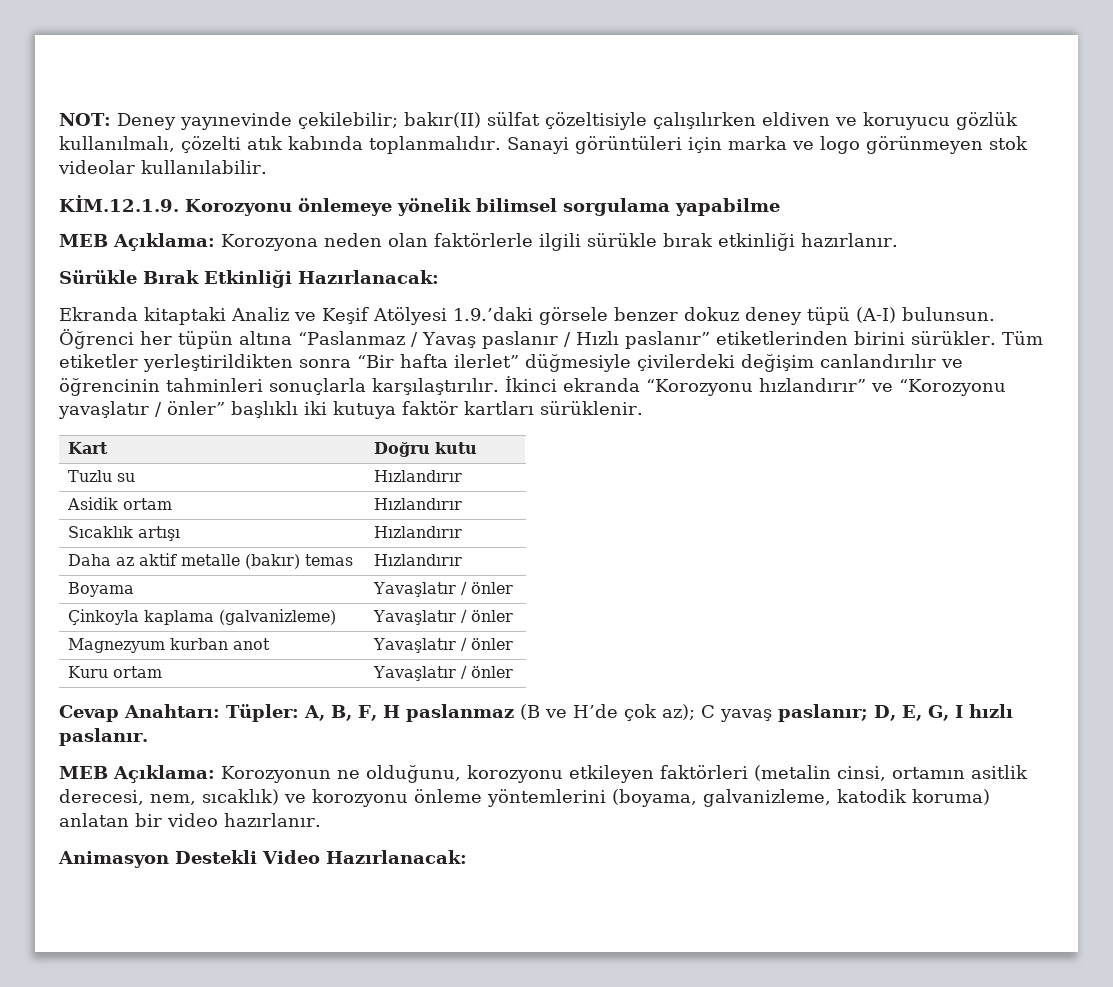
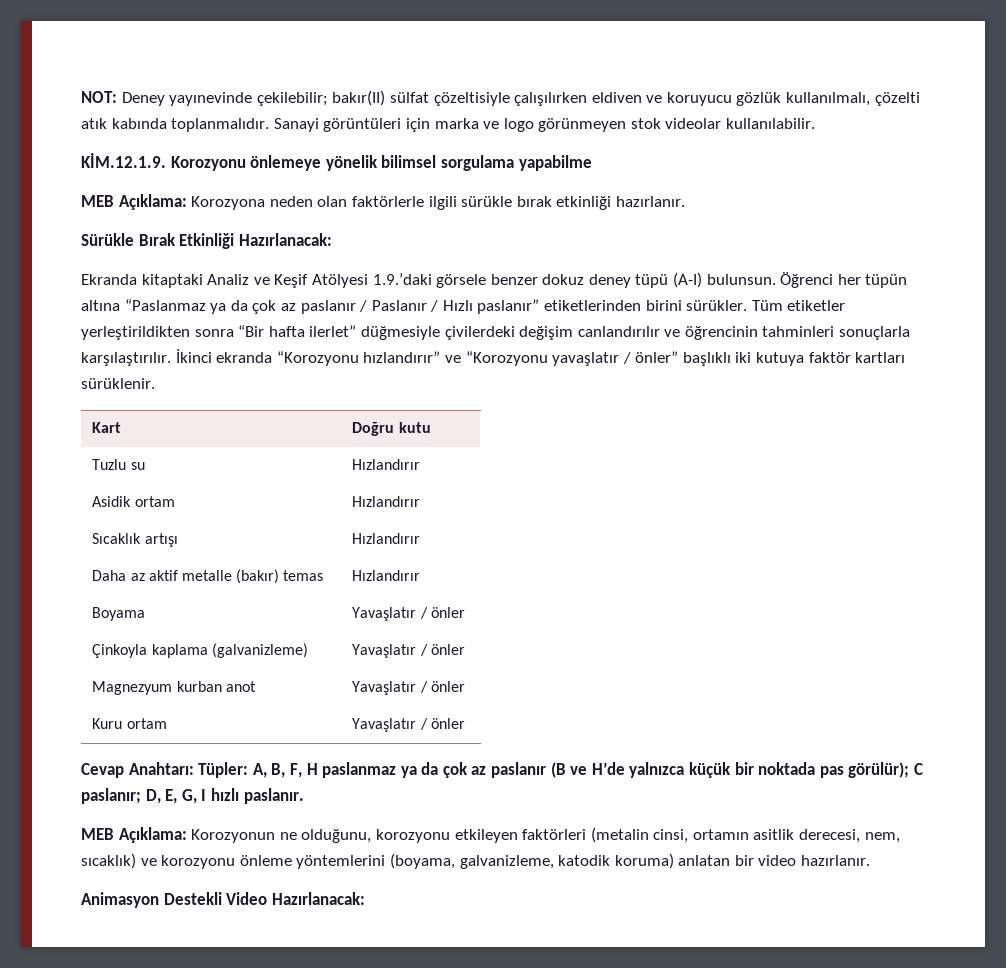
[410,331,558,349] / Yavaş paslanır -> [210,300,427,314] ya da çok az paslanır / Paslanır
[519,704,772,722] (B ve H’de çok az); C yavaş -> [400,762,923,778] ya da çok az paslanır (B ve H’de yalnızca küçük bir noktada pas görülür); C

